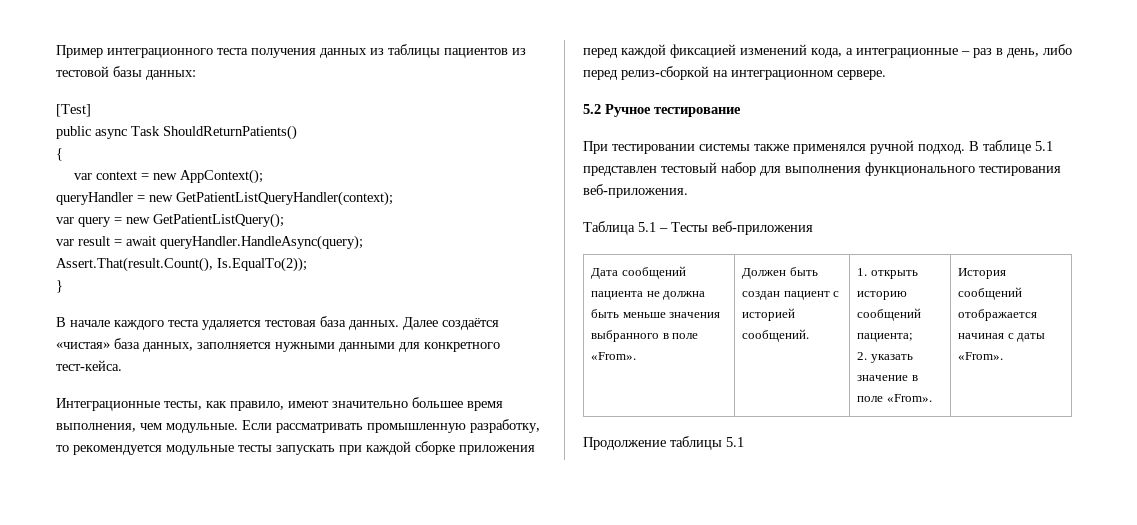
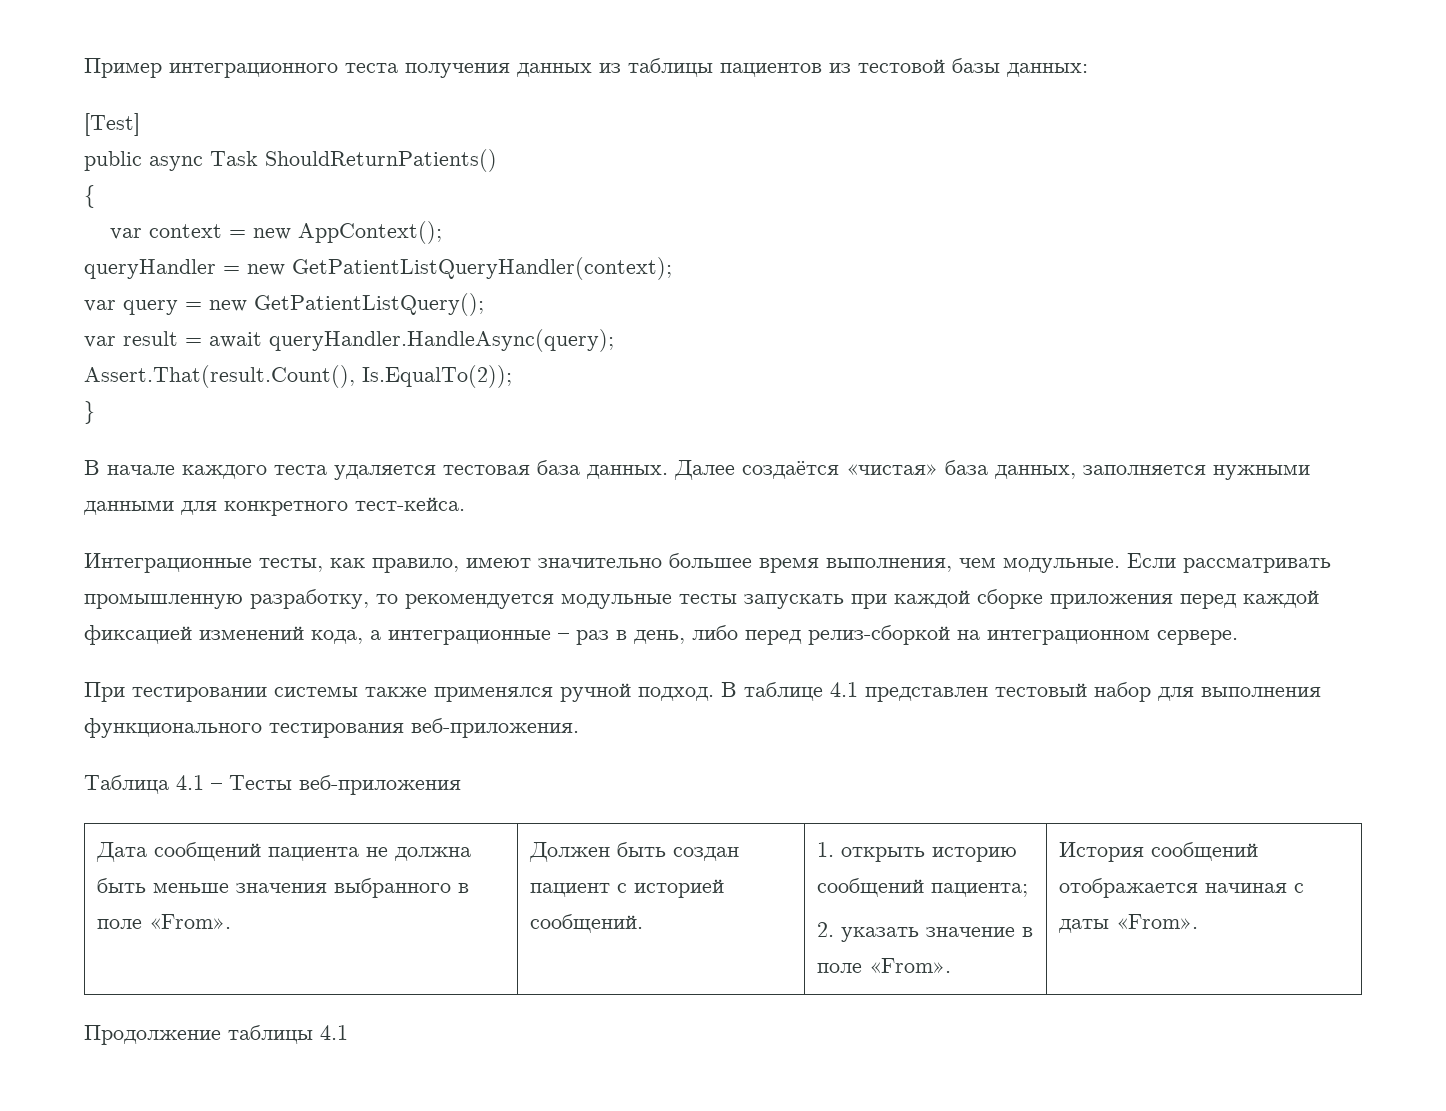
[583,104,741,117] // 5.2 Ручное тестирование -> (1238, 637) none
[1035,141,1053,151] 5.1 -> [830,682,858,697] 4.1
[638,222,656,232] 5.1 -> [176,775,204,790] 4.1
[726,437,744,447] 5.1 -> [320,1025,348,1040] 4.1

